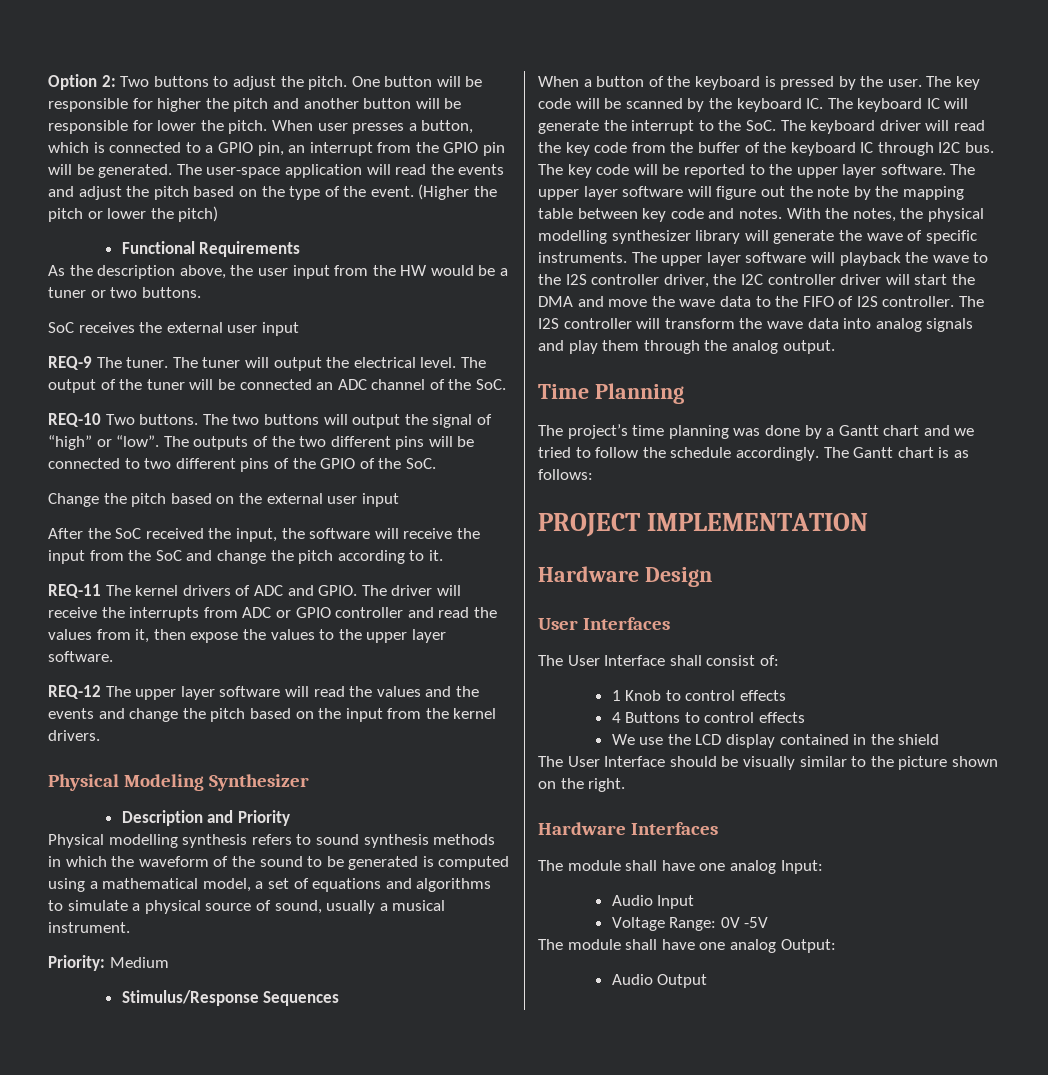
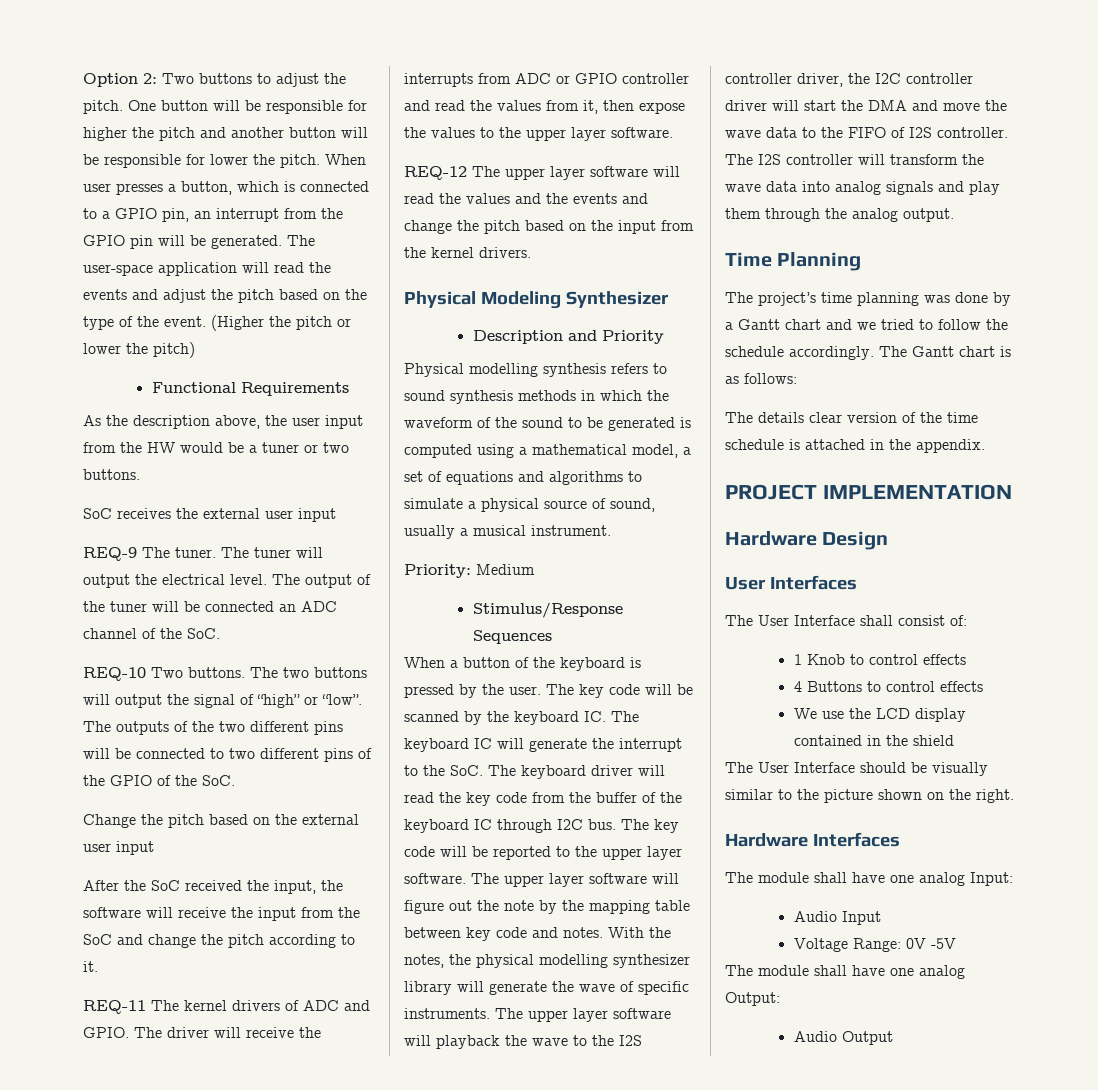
(593, 474) none -> [725,412,978,423] [725,439,985,453] // The details clear version of the time schedule is attached in the appendix.

